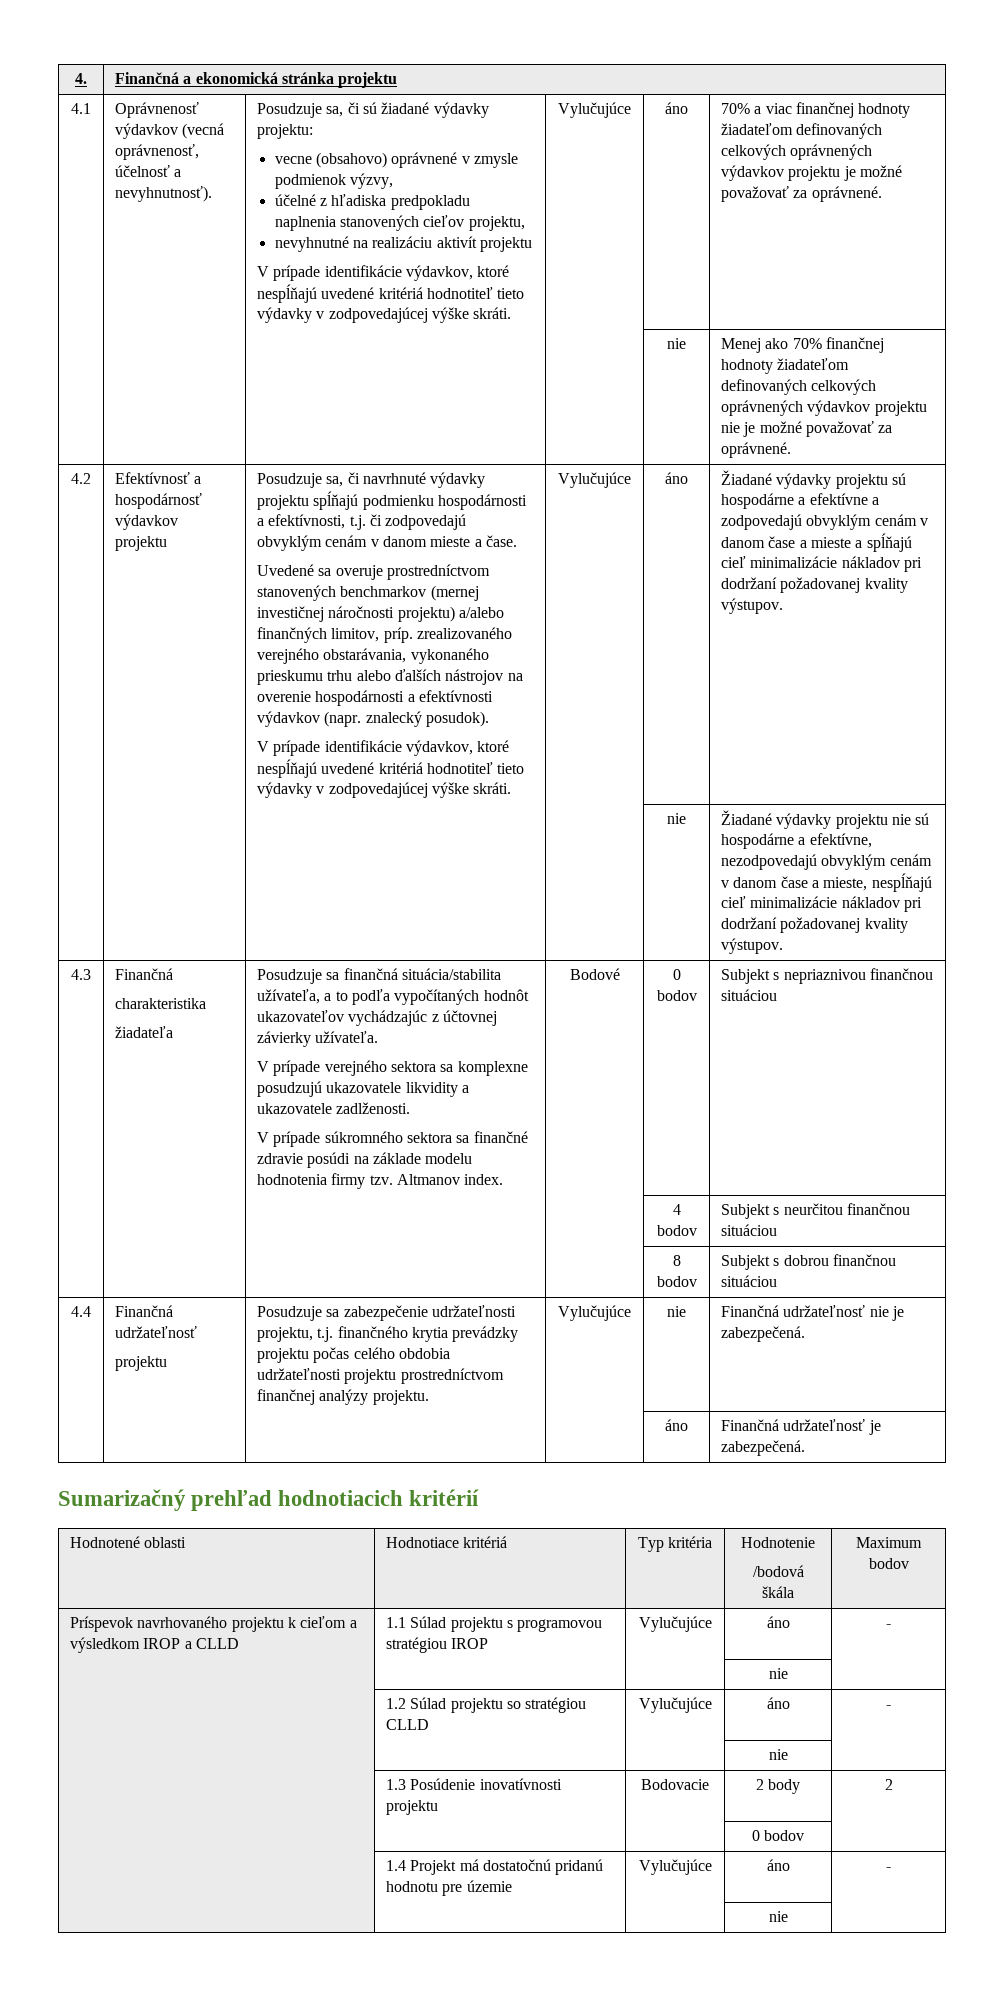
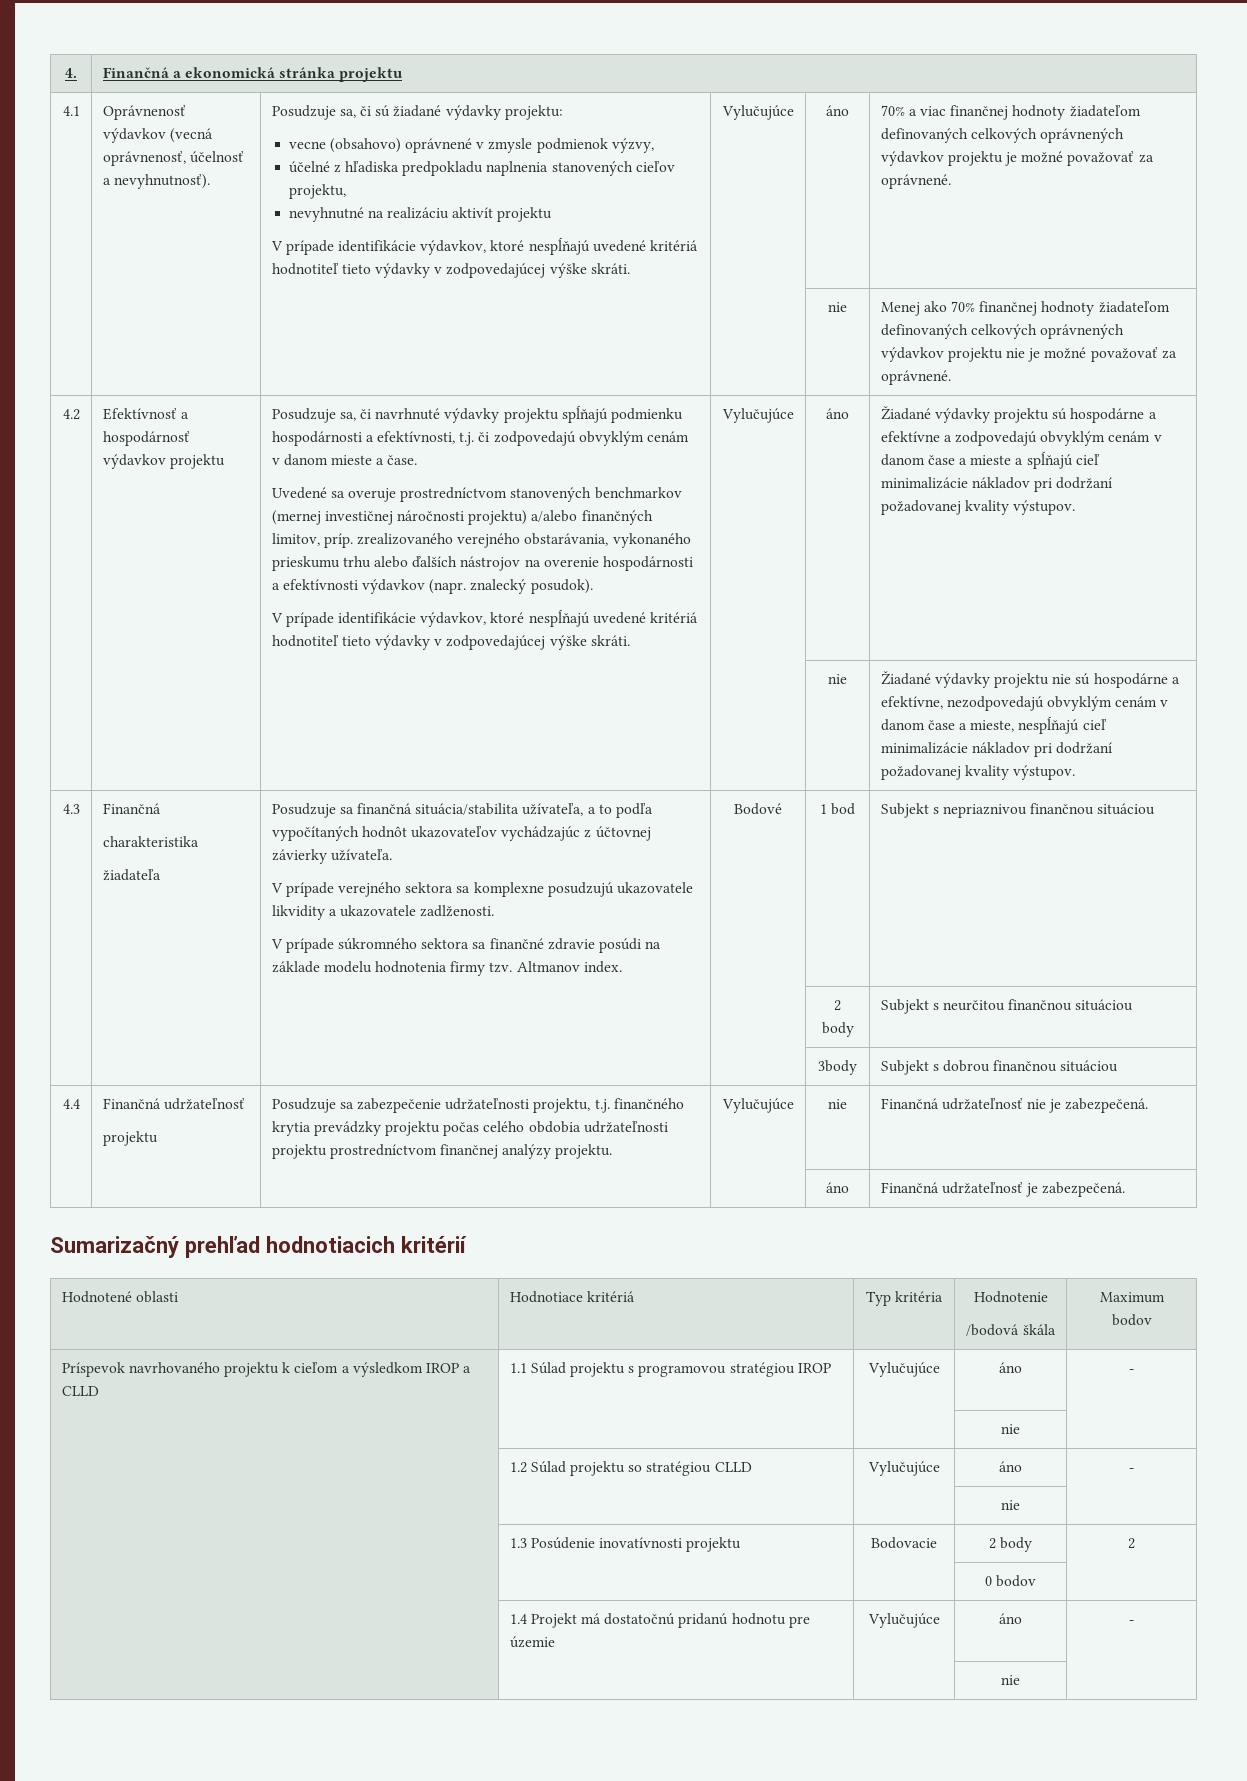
[672,969,681,980] [656,990,697,1001] 0 bodov -> [819,803,856,815] 1 bod
[672,1204,681,1215] [656,1225,697,1236] 4 bodov -> [834,1000,841,1011] [821,1022,854,1037] 2 body
[672,1255,681,1266] [656,1276,697,1287] 8 bodov -> [818,1060,857,1075] 3body

